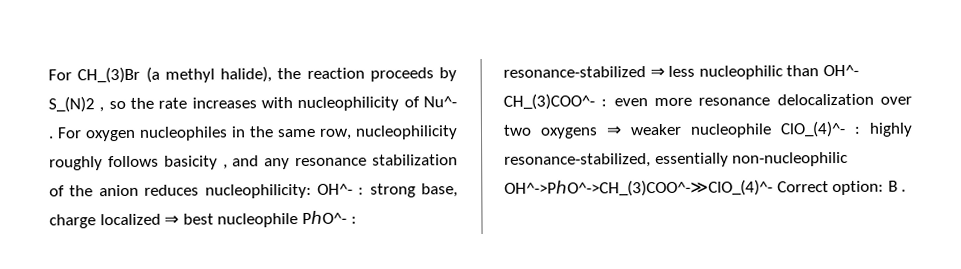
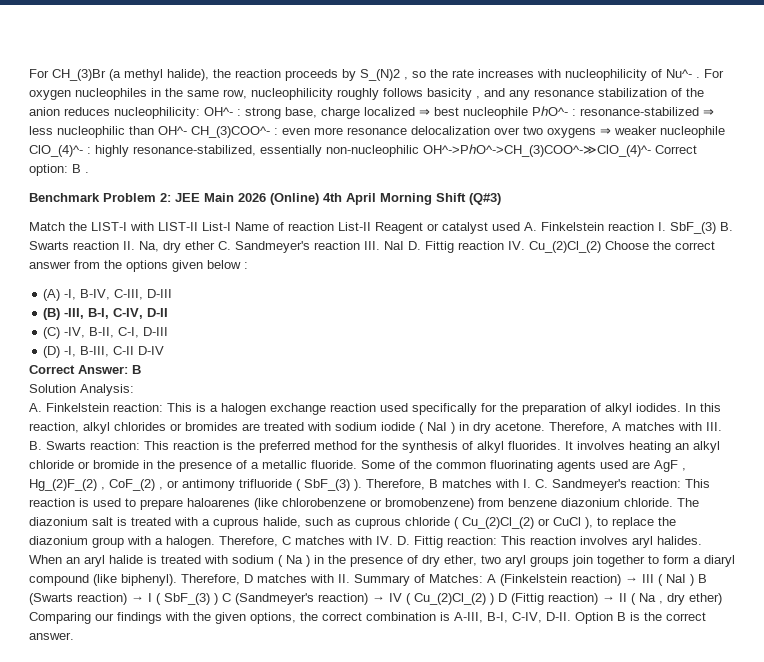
(907, 190) none -> [29,193,501,205] [29,222,733,234] [29,241,715,253] [29,260,248,272] [43,289,173,301] [43,308,169,320] [43,327,169,339] [43,346,165,358] [29,365,141,374] [29,384,134,396] [29,403,721,415] [29,422,722,434] [29,441,720,453] [29,460,686,472] [29,479,710,491] [29,498,699,510] [29,517,676,529] [29,536,702,548] [29,555,735,567] [29,574,707,586] [29,593,722,605] [29,612,706,624] [29,632,74,640] // Benchmark Problem 2: JEE Main 2026 (Online) 4th April Morning Shift (Q#3) // Match the LIST-I with LIST-II List-I Name of reaction List-II Reagent or catalyst used A. Finkelstein reaction I. SbF_(3) B. Swarts reaction II. Na, dry ether C. Sandmeyer's reaction III. NaI D. Fittig reaction IV. Cu_(2)Cl_(2) Choose the correct answer from the options given below : // (A) -I, B-IV, C-III, D-III // (B) -III, B-I, C-IV, D-II // (C) -IV, B-II, C-I, D-III // (D) -I, B-III, C-II D-IV // Correct Answer: B // Solution Analysis: // A. Finkelstein reaction: This is a halogen exchange reaction used specifically for the preparation of alkyl iodides. In this reaction, alkyl chlorides or bromides are treated with sodium iodide ( NaI ) in dry acetone. Therefore, A matches with III. B. Swarts reaction: This reaction is the preferred method for the synthesis of alkyl fluorides. It involves heating an alkyl chloride or bromide in the presence of a metallic fluoride. Some of the common fluorinating agents used are AgF , Hg_(2)F_(2) , CoF_(2) , or antimony trifluoride ( SbF_(3) ). Therefore, B matches with I. C. Sandmeyer's reaction: This reaction is used to prepare haloarenes (like chlorobenzene or bromobenzene) from benzene diazonium chloride. The diazonium salt is treated with a cuprous halide, such as cuprous chloride ( Cu_(2)Cl_(2) or CuCl ), to replace the diazonium group with a halogen. Therefore, C matches with IV. D. Fittig reaction: This reaction involves aryl halides. When an aryl halide is treated with sodium ( Na ) in the presence of dry ether, two aryl groups join together to form a diaryl compound (like biphenyl). Therefore, D matches with II. Summary of Matches: A (Finkelstein reaction) → III ( NaI ) B (Swarts reaction) → I ( SbF_(3) ) C (Sandmeyer's reaction) → IV ( Cu_(2)Cl_(2) ) D (Fittig reaction) → II ( Na , dry ether) Comparing our findings with the given options, the correct combination is A-III, B-I, C-IV, D-II. Option B is the correct answer.

